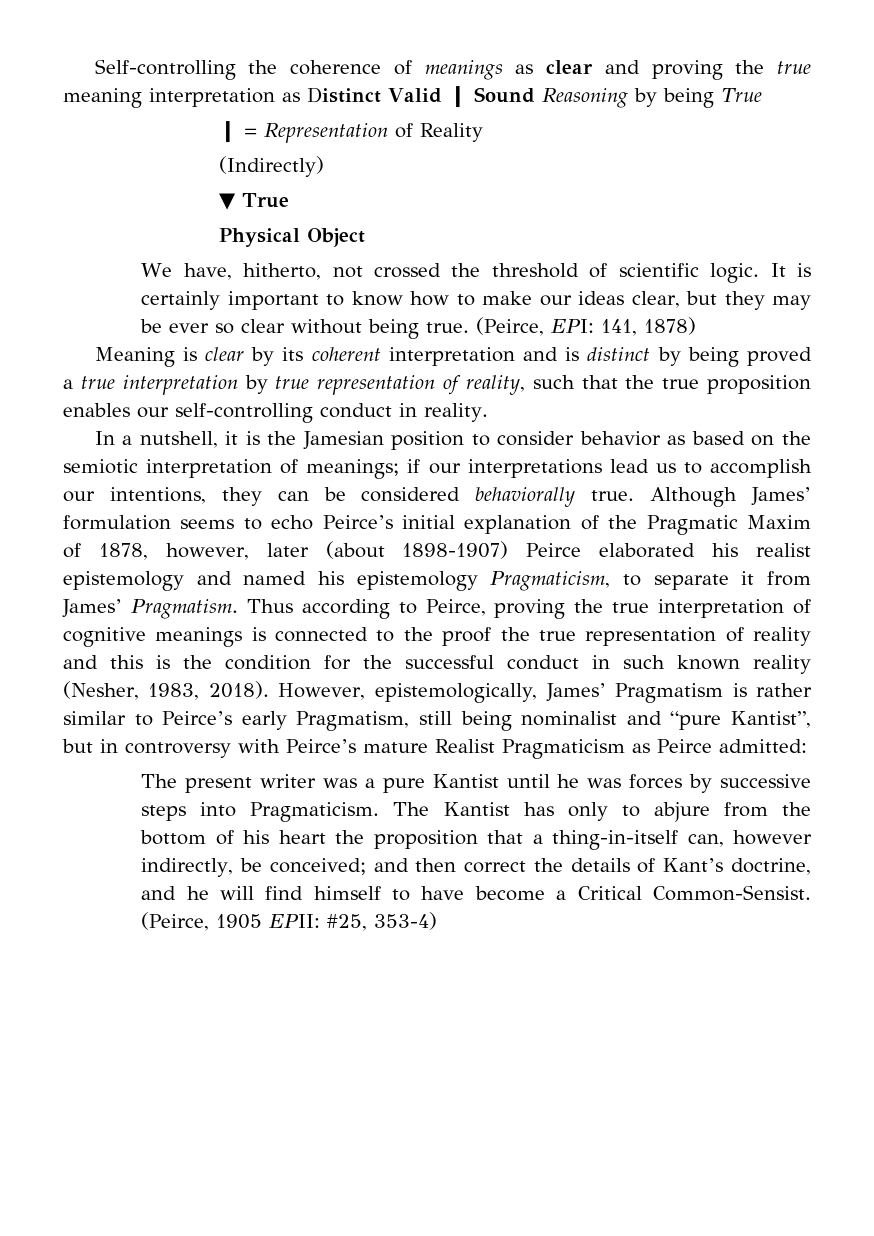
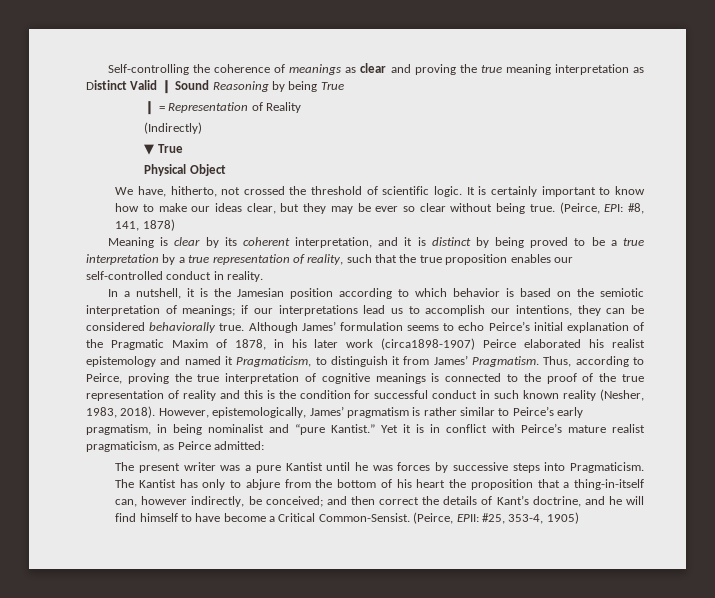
(595, 326) none -> [628,203,644,214] #8,
[388,347,559,366] interpretation and -> [295,237,413,248] interpretation, and it
(812, 356) none -> [574,237,605,246] to be
(268, 384) none -> [178,257,185,263] a
[175,403,313,423] self-controlling -> [86,271,163,280] self-controlled
[471,431,686,446] to consider behavior as -> [339,288,515,299] according to which behavior is
[165,541,509,560] however, later (about 1898-1907) -> [273,338,476,350] in his later work (circa1898-1907)
[318,571,478,591] his epistemology -> [224,356,233,365] it
[653,574,729,590] separate -> [330,356,388,367] distinguish
[246,599,293,613] Thus -> [543,356,572,367] Thus,
(492, 636) none -> [582,373,594,382] of
[363,655,392,669] the -> (371, 394) none
[615,683,724,703] Pragmatism -> [346,407,409,418] pragmatism
[296,711,452,731] Pragmatism, still -> [86,424,167,435] pragmatism, in
[731,711,811,728] [62,739,231,758] Kantist”, but in controversy -> [331,424,487,433] Kantist.” Yet it is in conflict
[434,739,625,759] Realist Pragmaticism -> [612,424,645,433] [86,441,160,452] realist pragmaticism,
[216,914,263,929] 1905 -> (454, 518) none
[374,912,438,930] 353-4) -> [508,512,579,524] 353-4, 1905)

